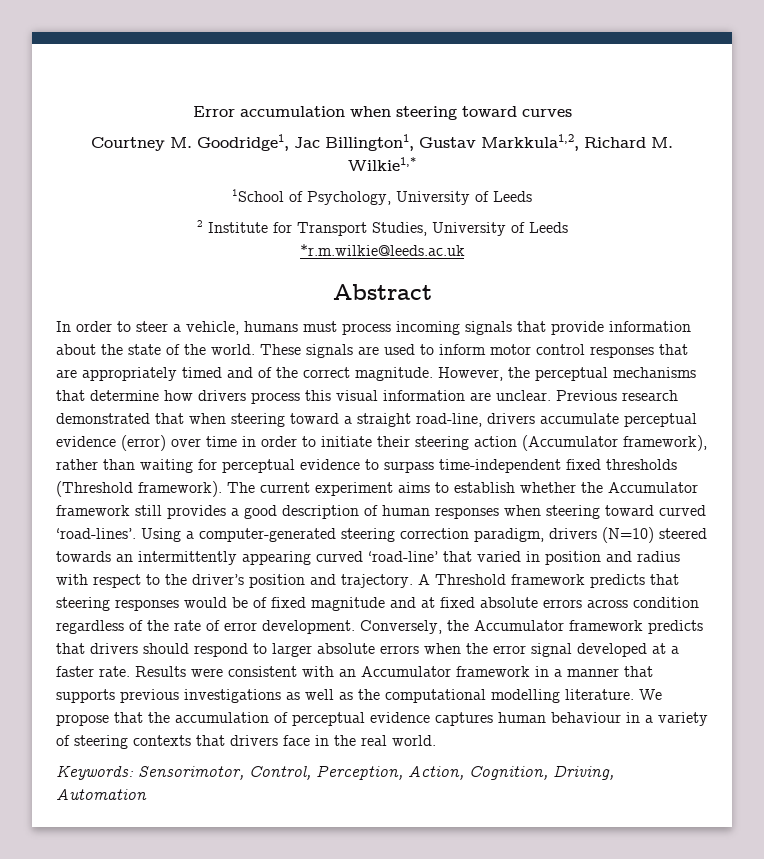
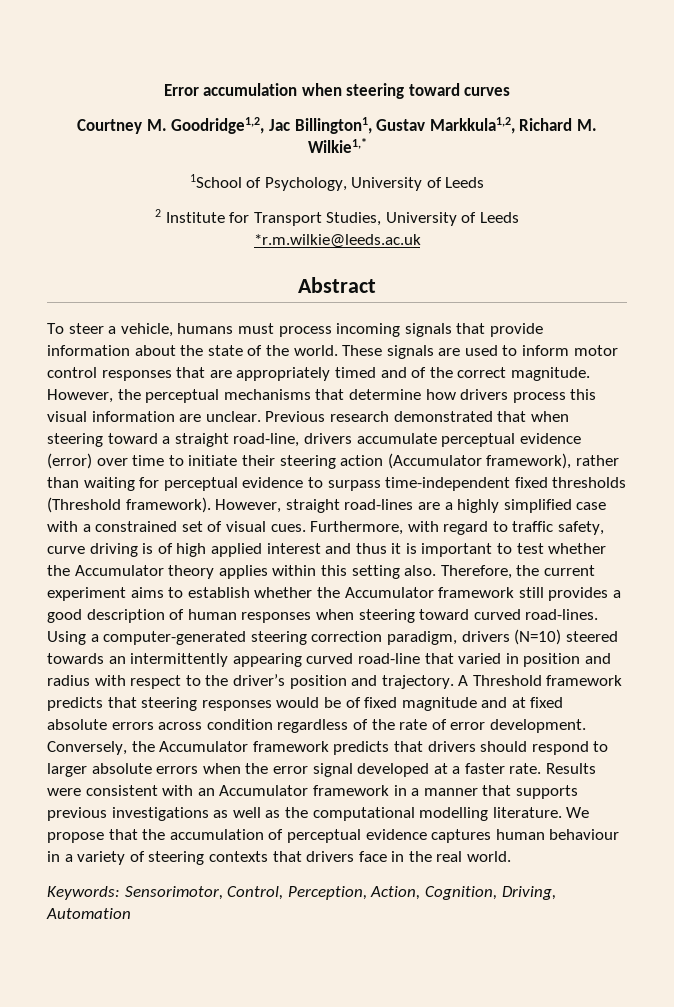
[197,134,289,151] Goodridge1, -> [171,117,265,134] Goodridge1,2,
[56,321,131,332] In order to -> [47,323,64,334] To
[242,436,297,447] in order -> (165, 460) none
[227,482,255,493] The -> [215,499,607,513] [47,521,605,535] [47,543,607,557] [47,565,540,579] However, straight road-lines are a highly simplified case with a constrained set of visual cues. Furthermore, with regard to traffic safety, curve driving is of high applied interest and thus it is important to test whether the Accumulator theory applies within this setting also. Therefore, the
[56,528,136,539] ‘road-lines’. -> [525,609,599,620] road-lines.
[368,551,438,562] ‘road-line’ -> [357,653,420,664] road-line

